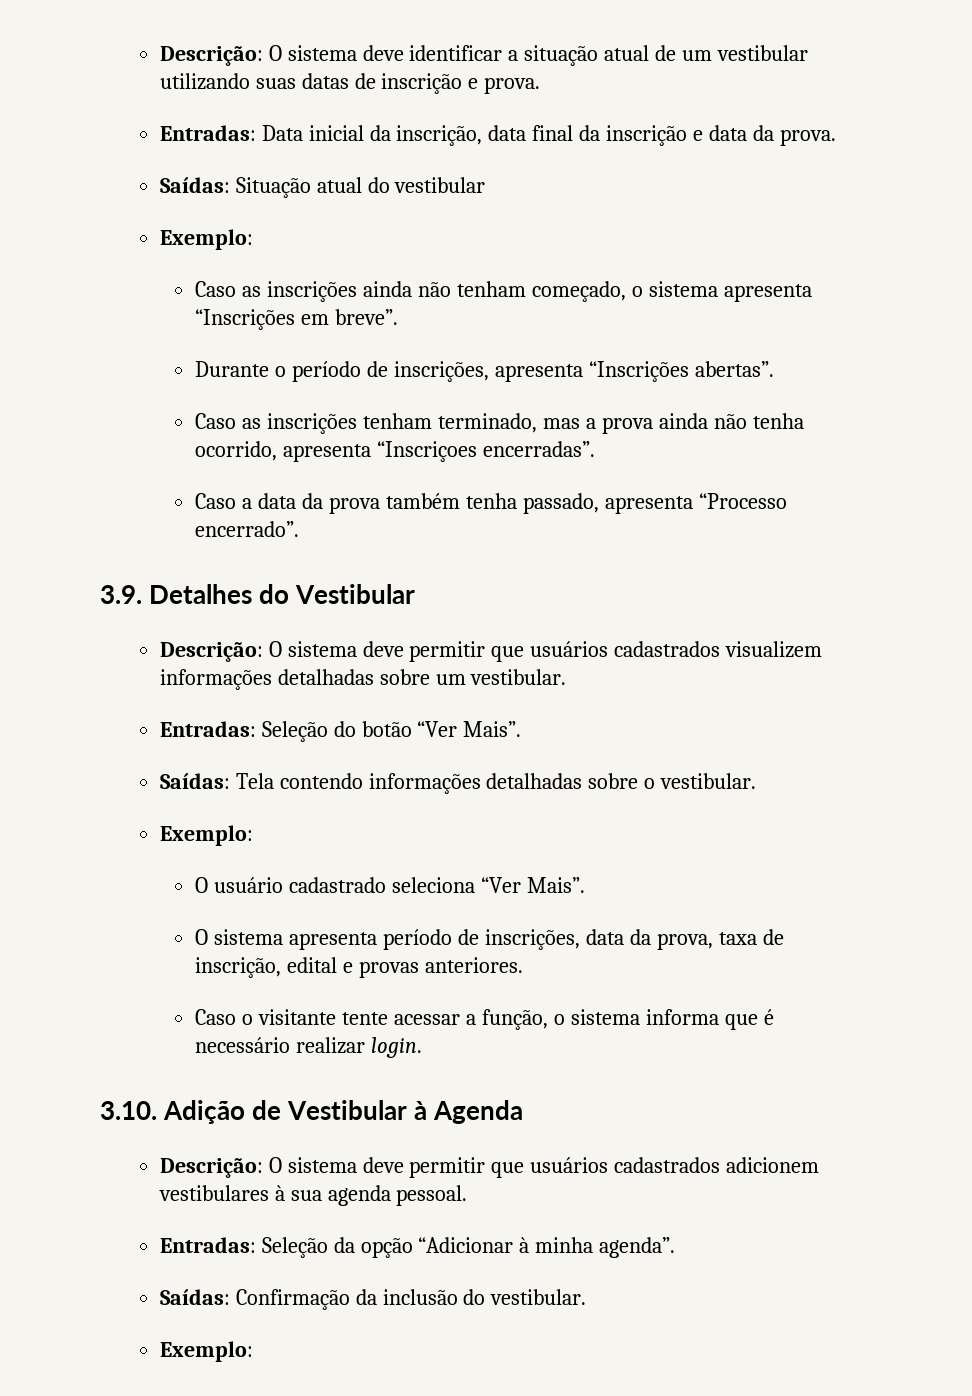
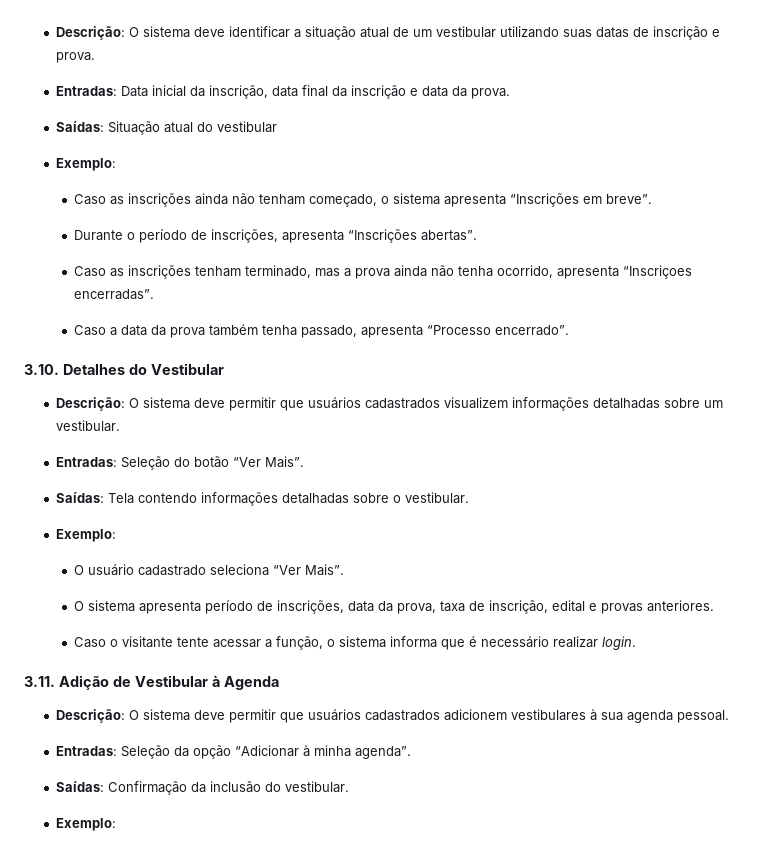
[100,585,142,604] 3.9. -> [24,364,59,375] 3.10.
[100,1101,157,1120] 3.10. -> [24,676,55,687] 3.11.

